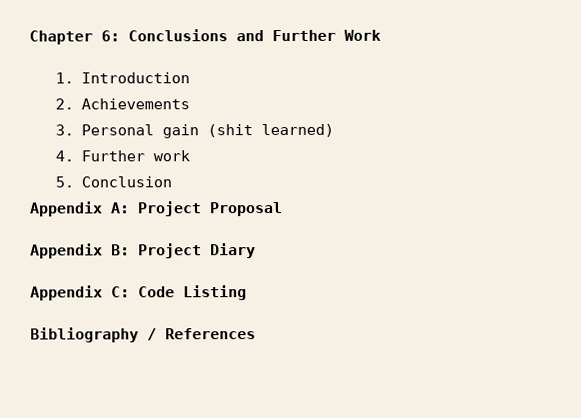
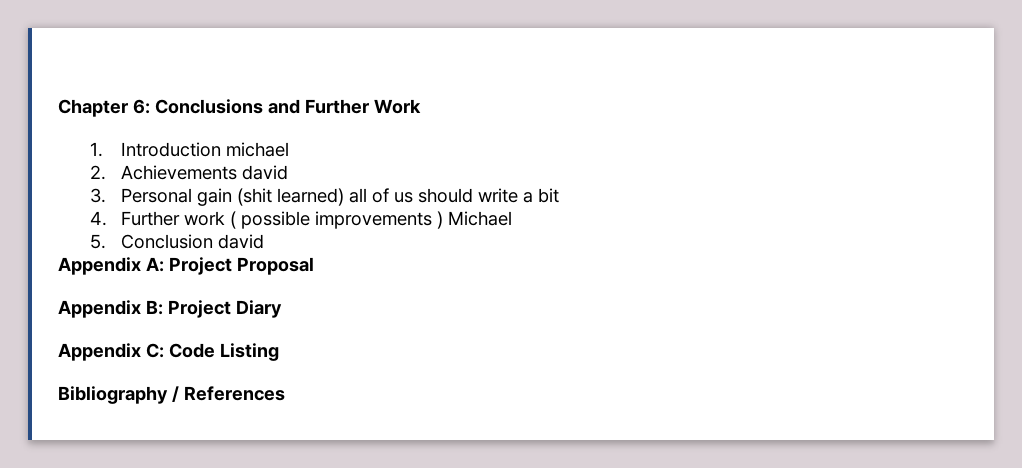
(190, 78) none -> [226,142,290,157] michael
(190, 104) none -> [242,165,289,180] david
[54,150,190,162] // 4. Further work -> [349,188,560,203] [89,211,513,229] all of us should write a bit // 4. Further work ( possible improvements ) Michael
(172, 182) none -> [218,234,265,249] david

